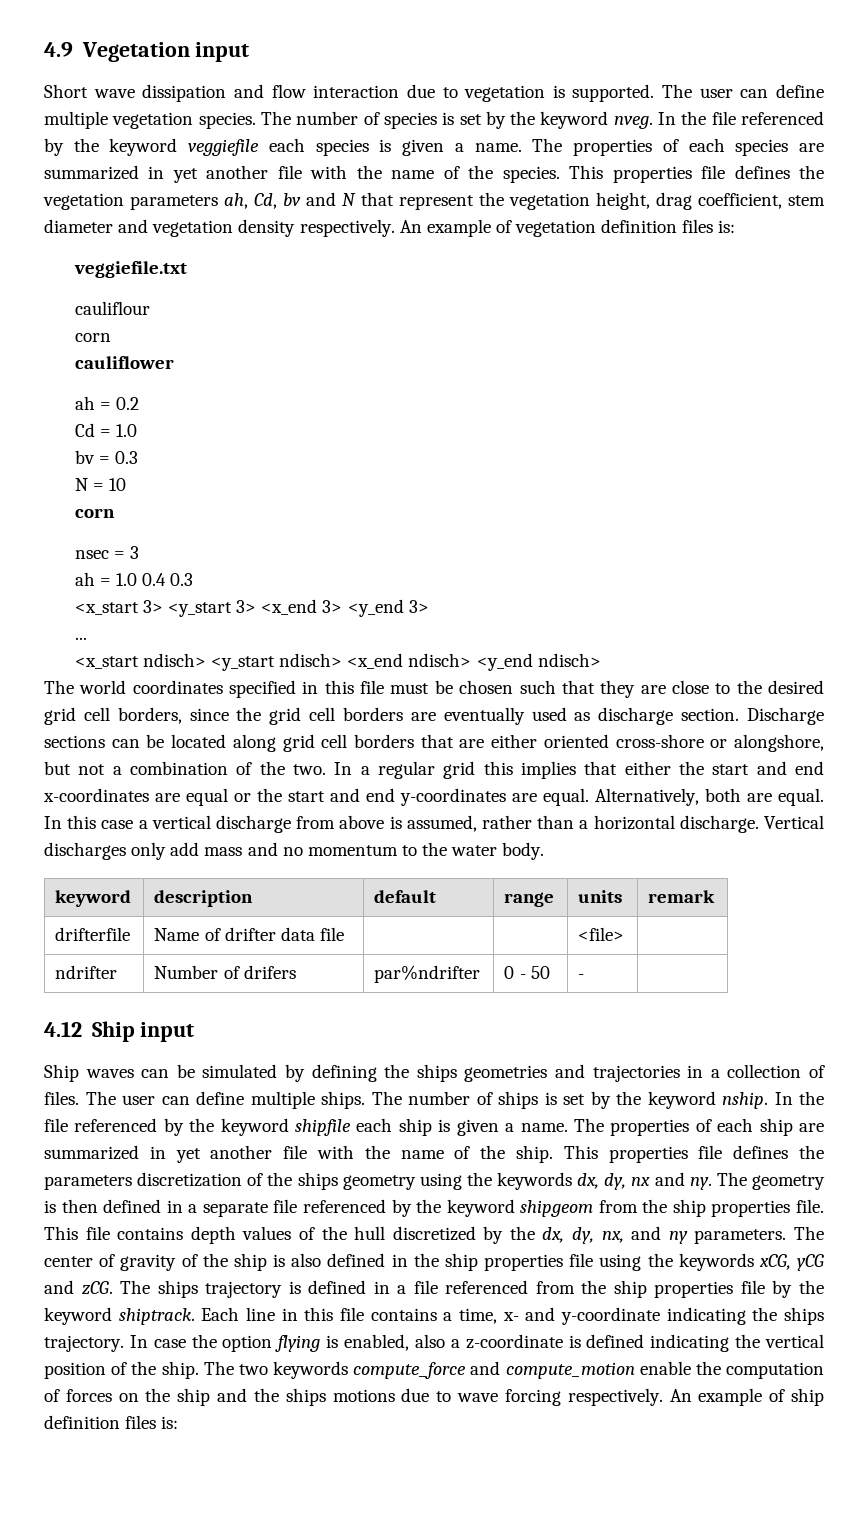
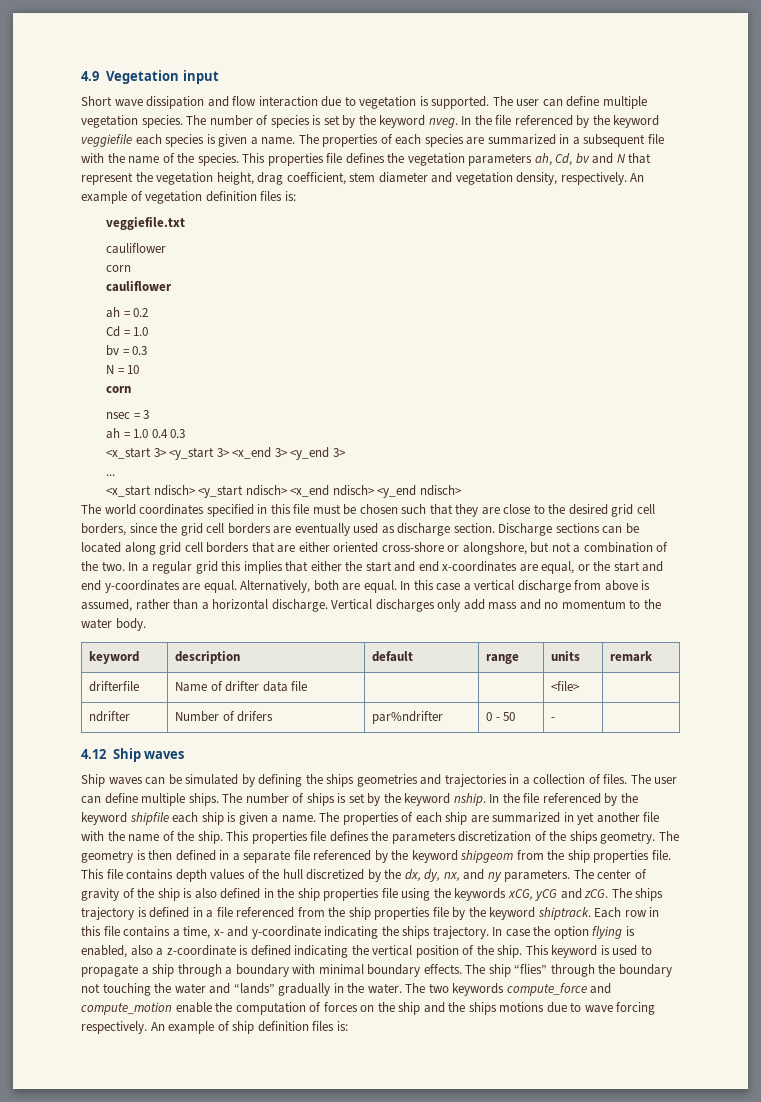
[172,165,269,183] yet another -> [572,134,646,147] a subsequent
[238,219,296,237] density -> [516,172,558,185] density,
[74,301,150,315] cauliflour -> [106,243,167,254] cauliflower
[186,788,228,806] equal -> [541,561,575,574] equal,
[140,1022,195,1042] input -> [144,751,185,759] waves
[342,1172,712,1190] geometry using the keywords dx, dy, nx and ny. -> [600,831,656,844] geometry.
[245,1307,275,1321] line -> [624,910,647,917] row
(199, 1370) none -> [525,945,652,958] [81,964,672,977] [81,983,402,996] This keyword is used to propagate a ship through a boundary with minimal boundary effects. The ship “flies” through the boundary not touching the water and “lands” gradually in the water.

